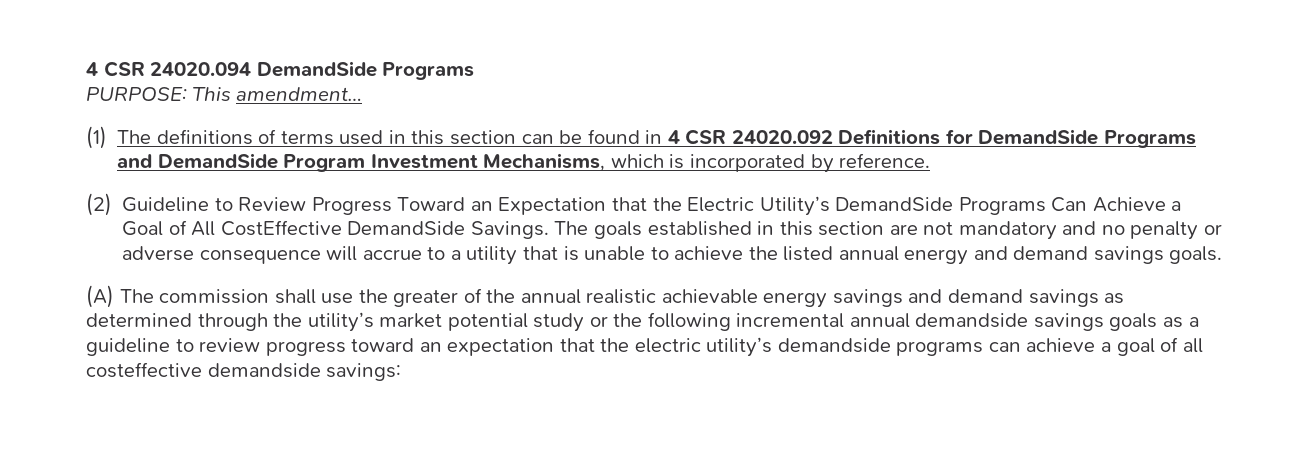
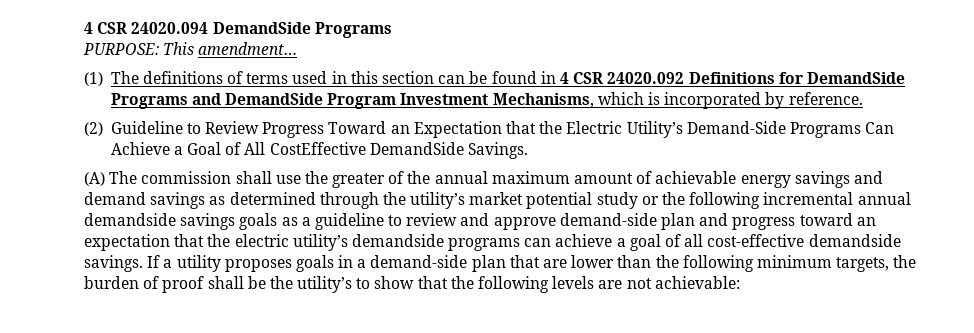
[835,197,954,211] DemandSide -> [686,121,786,134] Demand-Side
[554,221,1222,240] [122,246,1223,265] The goals established in this section are not mandatory and no penalty or adverse consequence will accrue to a utility that is unable to achieve the listed annual energy and demand savings goals. -> (529, 150) none
[586,289,657,304] realistic -> [491,171,653,184] maximum amount of
(261, 345) none -> [460,213,729,230] and approve demand-side plan and
[86,362,402,381] costeffective demandside savings: -> [707,234,901,247] [84,255,917,272] [84,276,740,293] cost-effective demandside savings. If a utility proposes goals in a demand-side plan that are lower than the following minimum targets, the burden of proof shall be the utility’s to show that the following levels are not achievable:

